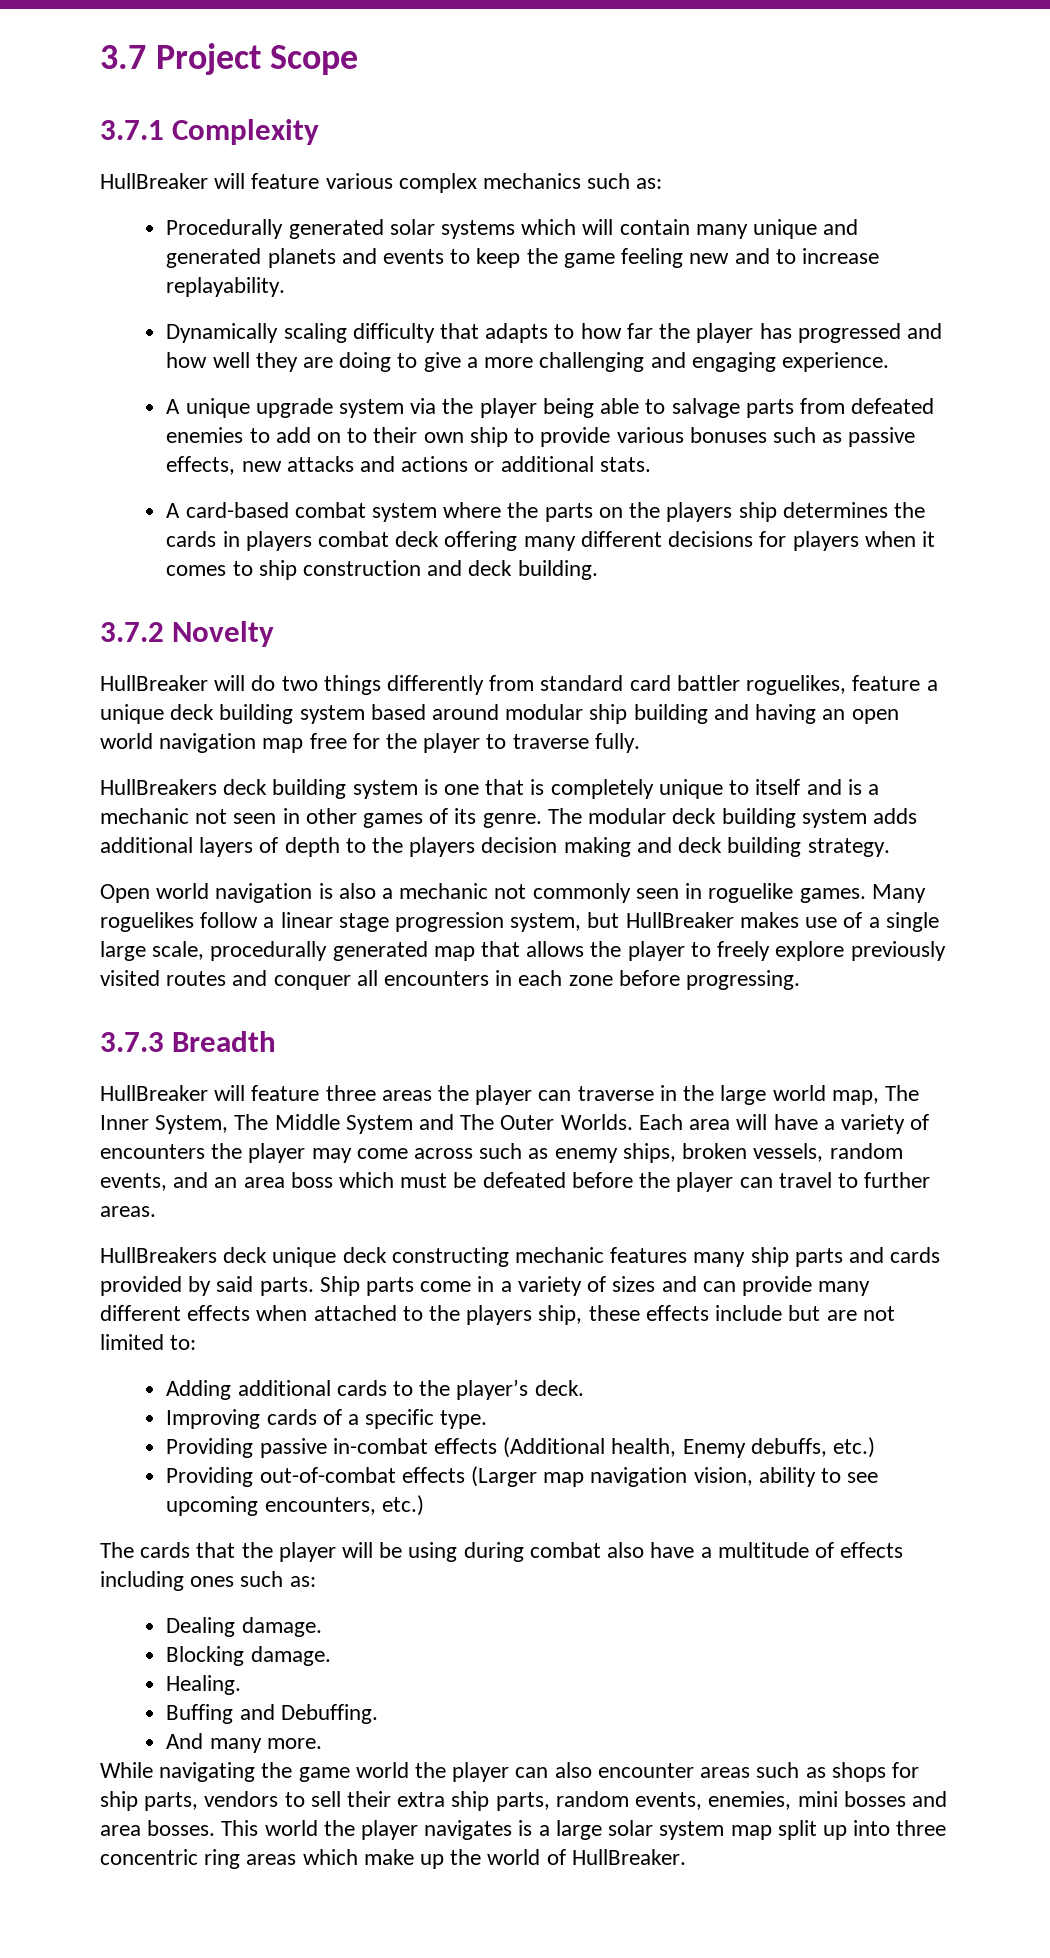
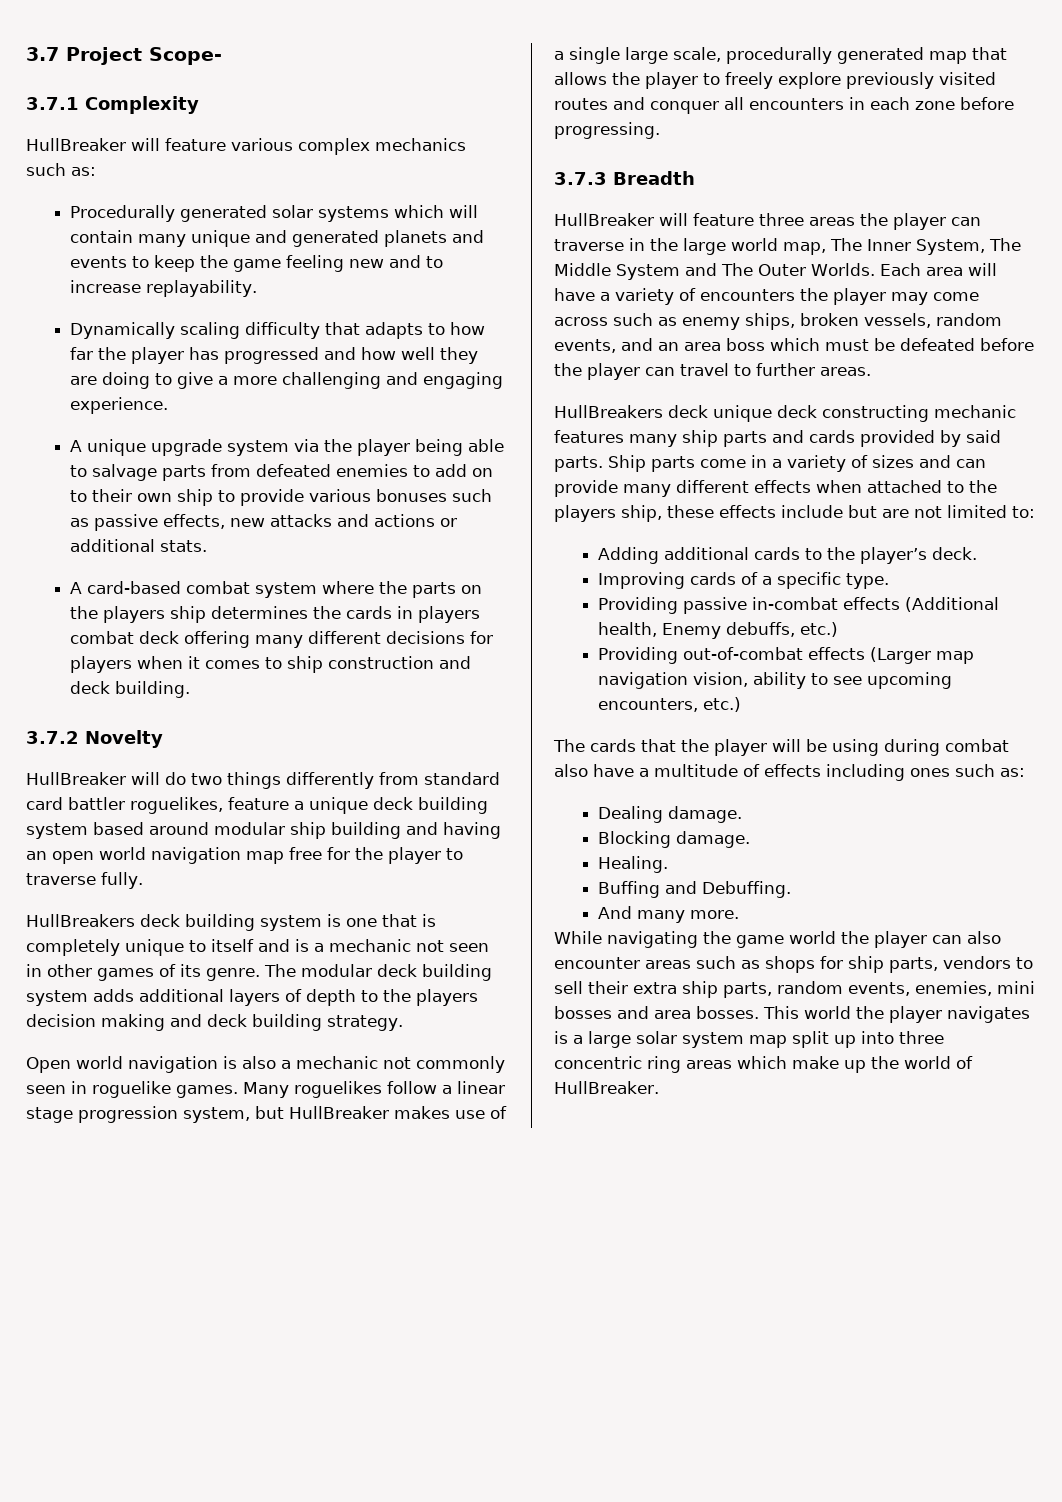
[270,45,359,75] Scope -> [149,47,222,65] Scope-

